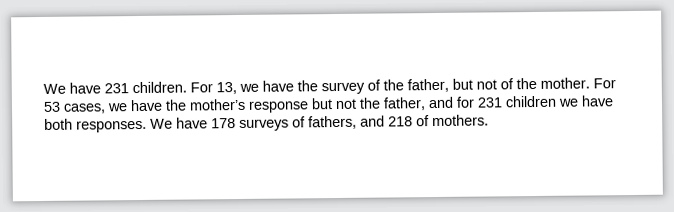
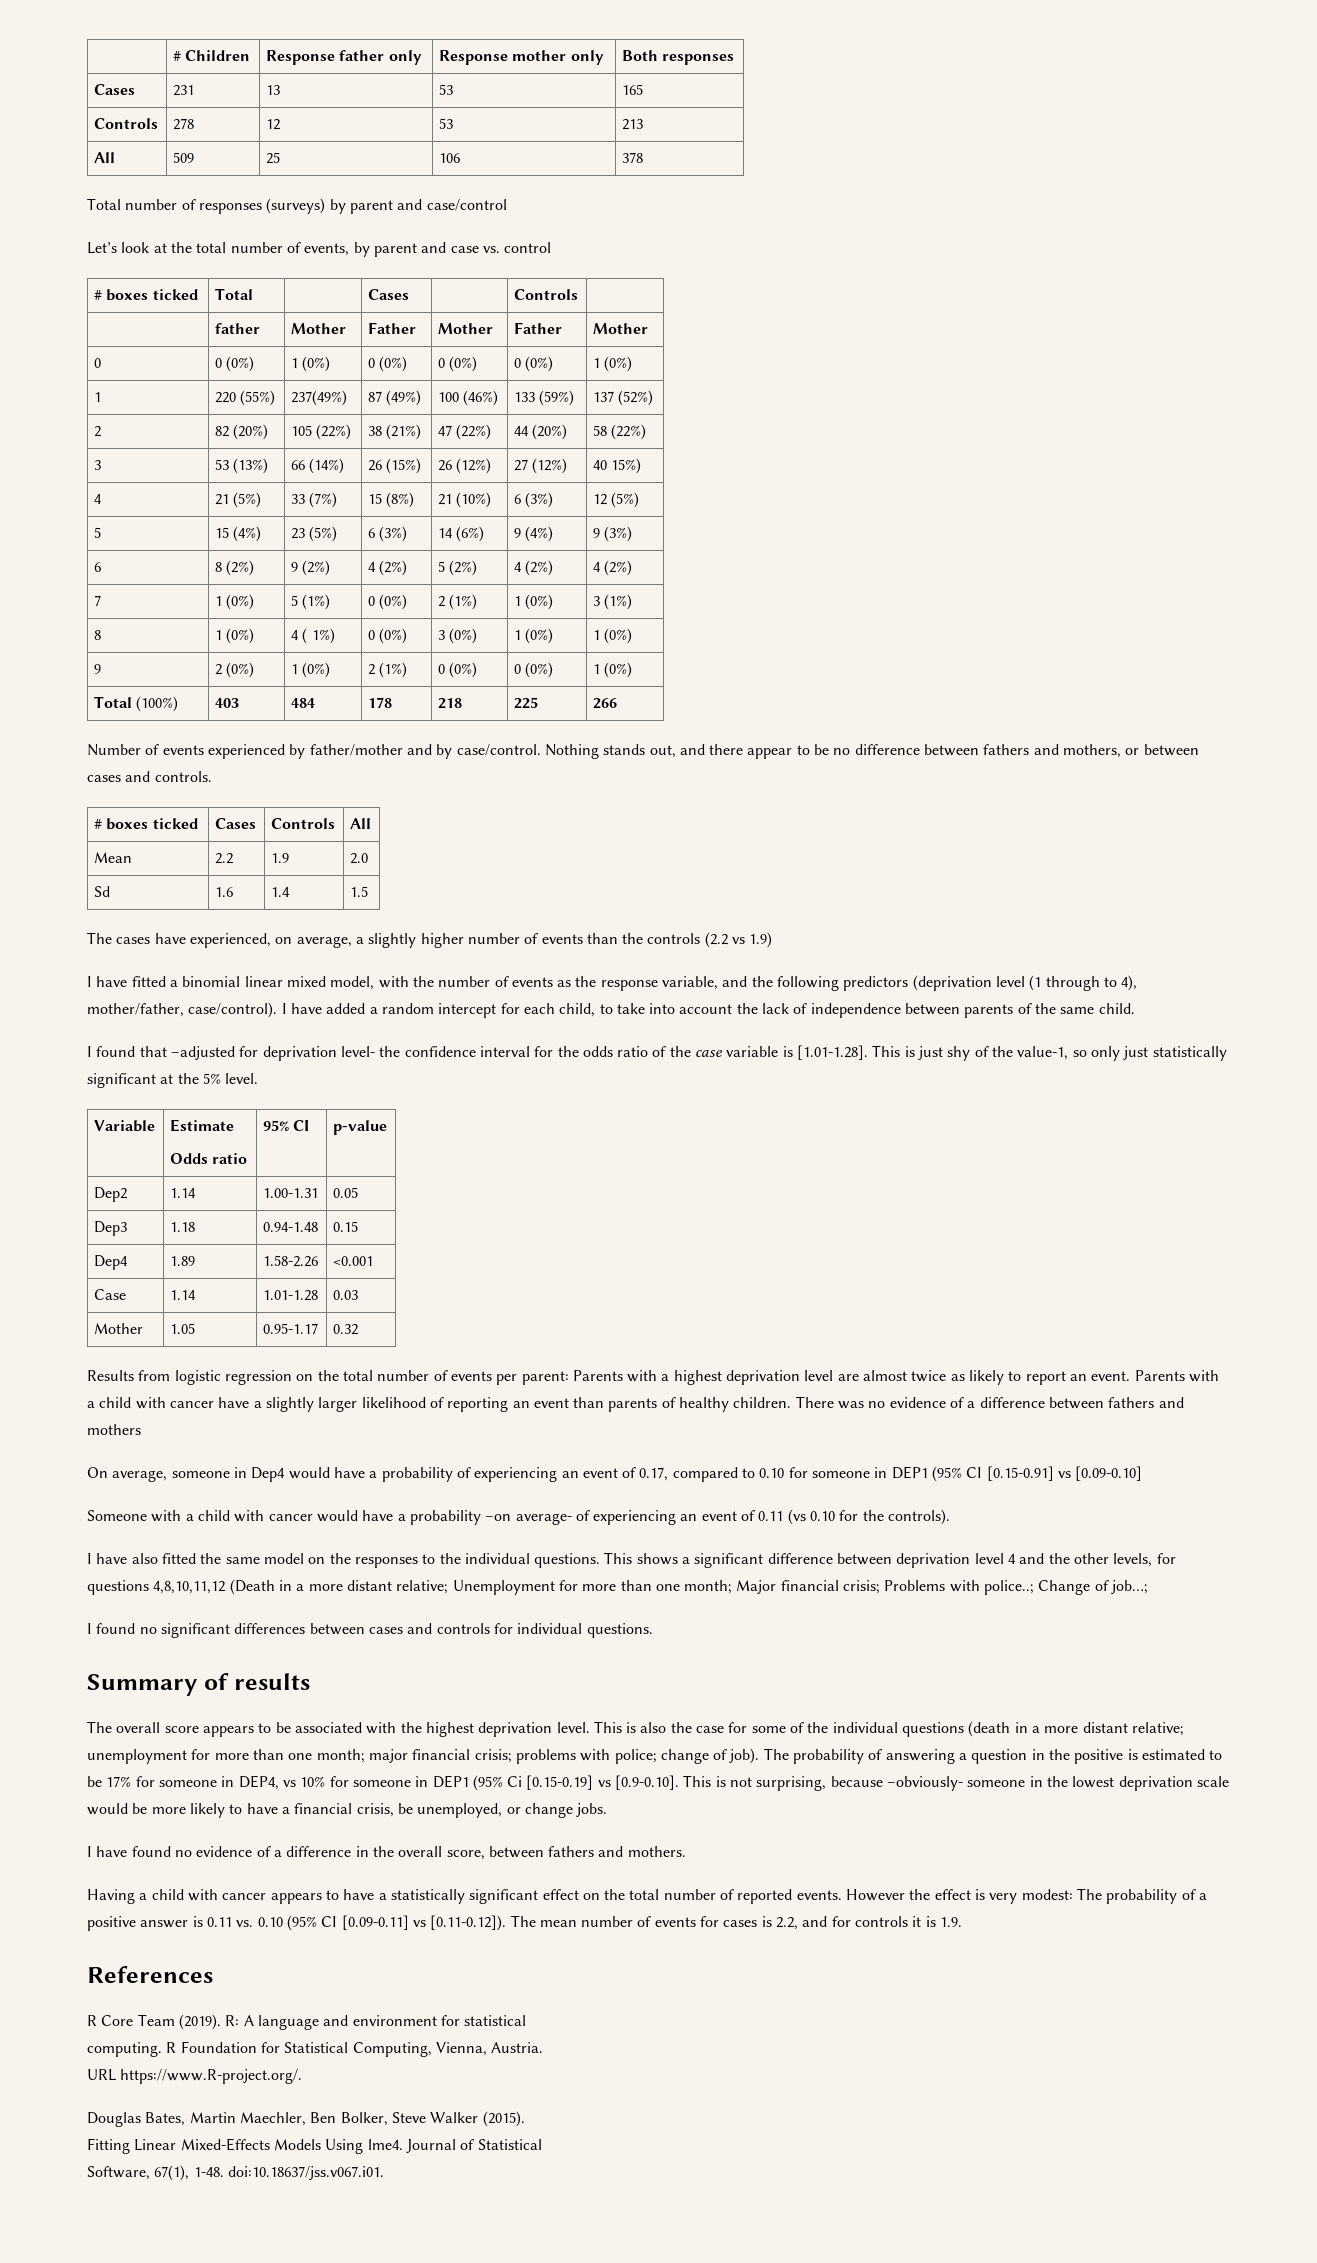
[43,77,616,95] [43,95,614,114] [44,114,489,133] We have 231 children. For 13, we have the survey of the father, but not of the mother. For 53 cases, we have the mother’s response but not the father, and for 231 children we have both responses. We have 178 surveys of fathers, and 218 of mothers. -> [173,50,251,61] [266,50,422,65] [439,50,604,65] [622,50,735,65] [94,84,136,95] [173,85,195,96] [266,85,281,95] [439,84,454,95] [622,84,644,95] [94,118,159,129] [173,118,195,130] [266,119,281,130] [439,118,454,129] [622,119,644,130] [94,152,116,163] [173,152,195,163] [266,152,281,164] [439,153,461,163] [622,152,644,163] [87,198,507,214] [87,242,552,257] [94,289,198,301] [215,288,254,300] [368,289,410,300] [514,289,579,300] [215,323,261,334] [291,323,347,334] [368,322,417,334] [438,323,494,334] [514,322,563,334] [593,323,649,334] [94,358,102,368] [215,356,255,372] [291,356,331,372] [368,356,408,372] [438,356,478,372] [514,356,554,372] [593,356,633,372] [94,392,102,402] [215,390,276,406] [291,390,348,406] [368,390,422,406] [438,390,499,406] [514,390,575,406] [593,390,654,406] [94,426,102,437] [215,424,269,440] [291,424,352,440] [368,424,422,440] [438,424,492,440] [514,424,568,440] [593,424,647,440] [94,460,102,470] [215,458,269,474] [291,458,345,474] [368,458,422,474] [438,458,492,474] [514,458,568,474] [593,458,642,474] [94,494,103,504] [215,492,262,508] [291,492,338,508] [368,492,415,508] [438,492,492,508] [514,492,554,508] [593,492,640,508] [94,527,102,538] [215,526,262,542] [291,526,338,542] [368,526,408,542] [438,526,485,542] [514,526,554,542] [593,526,633,542] [94,562,102,572] [215,560,255,576] [291,560,331,576] [368,560,408,576] [438,560,478,576] [514,560,554,576] [593,560,633,576] [94,595,102,606] [215,594,255,610] [291,594,331,610] [368,594,408,610] [438,594,478,610] [514,594,554,610] [593,594,633,610] [94,630,102,640] [215,628,255,644] [291,628,335,644] [368,628,408,644] [438,628,478,644] [514,628,554,644] [593,628,633,644] [94,664,102,674] [215,662,255,678] [291,662,331,678] [368,662,408,678] [438,662,478,678] [514,662,554,678] [593,662,633,678] [94,696,179,712] [215,698,240,708] [291,698,316,708] [368,697,393,708] [438,698,463,709] [514,697,539,709] [593,698,618,709] [87,744,1199,759] [87,771,212,782] [94,818,198,830] [215,818,257,829] [271,818,336,829] [350,818,372,829] [94,852,133,863] [215,853,234,864] [271,853,290,863] [350,853,369,864] [94,886,111,897] [215,887,234,897] [271,887,291,897] [350,886,369,897] [87,932,773,948] [87,975,1138,991] [87,1002,1135,1018] [87,1045,1227,1061] [87,1073,259,1088] [94,1120,156,1132] [170,1119,235,1132] [170,1153,248,1164] [263,1120,310,1131] [333,1120,388,1135] [94,1187,128,1202] [170,1188,197,1198] [263,1188,319,1198] [333,1187,359,1198] [94,1221,128,1236] [170,1222,196,1232] [263,1222,319,1232] [333,1221,359,1232] [94,1255,129,1270] [170,1256,196,1266] [263,1255,319,1267] [333,1256,374,1266] [94,1289,127,1300] [170,1290,197,1300] [263,1290,319,1301] [333,1290,359,1300] [94,1323,144,1334] [170,1323,196,1334] [263,1323,319,1334] [333,1324,359,1335] [87,1370,1219,1385] [87,1396,1184,1412] [87,1424,141,1435] [87,1466,1143,1482] [87,1509,951,1525] [87,1552,1176,1568] [87,1579,1149,1595] [87,1623,653,1638] [87,1673,310,1696] [87,1721,1184,1737] [87,1748,1223,1764] [87,1775,1229,1791] [87,1803,608,1818] [87,1846,686,1860] [87,1888,1207,1904] [87,1915,963,1931] [87,1966,213,1983] [87,2014,527,2030] [87,2041,544,2057] [87,2069,303,2084] [87,2111,525,2127] [87,2138,542,2154] [87,2165,384,2181] | # Children | Response father only | Response mother only | Both responses // Cases | 231 | 13 | 53 | 165 // Controls | 278 | 12 | 53 | 213 // All | 509 | 25 | 106 | 378 // Total number of responses (surveys) by parent and case/control // Let’s look at the total number of events, by parent and case vs. control // # boxes ticked | Total | | Cases | | Controls | // | father | Mother | Father | Mother | Father | Mother // 0 | 0 (0%) | 1 (0%) | 0 (0%) | 0 (0%) | 0 (0%) | 1 (0%) // 1 | 220 (55%) | 237(49%) | 87 (49%) | 100 (46%) | 133 (59%) | 137 (52%) // 2 | 82 (20%) | 105 (22%) | 38 (21%) | 47 (22%) | 44 (20%) | 58 (22%) // 3 | 53 (13%) | 66 (14%) | 26 (15%) | 26 (12%) | 27 (12%) | 40 15%) // 4 | 21 (5%) | 33 (7%) | 15 (8%) | 21 (10%) | 6 (3%) | 12 (5%) // 5 | 15 (4%) | 23 (5%) | 6 (3%) | 14 (6%) | 9 (4%) | 9 (3%) // 6 | 8 (2%) | 9 (2%) | 4 (2%) | 5 (2%) | 4 (2%) | 4 (2%) // 7 | 1 (0%) | 5 (1%) | 0 (0%) | 2 (1%) | 1 (0%) | 3 (1%) // 8 | 1 (0%) | 4 ( 1%) | 0 (0%) | 3 (0%) | 1 (0%) | 1 (0%) // 9 | 2 (0%) | 1 (0%) | 2 (1%) | 0 (0%) | 0 (0%) | 1 (0%) // Total (100%) | 403 | 484 | 178 | 218 | 225 | 266 // Number of events experienced by father/mother and by case/control. Nothing stands out, and there appear to be no difference between fathers and mothers, or between cases and controls. // # boxes ticked | Cases | Controls | All // Mean | 2.2 | 1.9 | 2.0 // Sd | 1.6 | 1.4 | 1.5 // The cases have experienced, on average, a slightly higher number of events than the controls (2.2 vs 1.9) // I have fitted a binomial linear mixed model, with the number of events as the response variable, and the following predictors (deprivation level (1 through to 4), mother/father, case/control). I have added a random intercept for each child, to take into account the lack of independence between parents of the same child. // I found that –adjusted for deprivation level- the confidence interval for the odds ratio of the case variable is [1.01-1.28]. This is just shy of the value-1, so only just statistically significant at the 5% level. // Variable | Estimate // Odds ratio | 95% CI | p-value // Dep2 | 1.14 | 1.00-1.31 | 0.05 // Dep3 | 1.18 | 0.94-1.48 | 0.15 // Dep4 | 1.89 | 1.58-2.26 | <0.001 // Case | 1.14 | 1.01-1.28 | 0.03 // Mother | 1.05 | 0.95-1.17 | 0.32 // Results from logistic regression on the total number of events per parent: Parents with a highest deprivation level are almost twice as likely to report an event. Parents with a child with cancer have a slightly larger likelihood of reporting an event than parents of healthy children. There was no evidence of a difference between fathers and mothers // On average, someone in Dep4 would have a probability of experiencing an event of 0.17, compared to 0.10 for someone in DEP1 (95% CI [0.15-0.91] vs [0.09-0.10] // Someone with a child with cancer would have a probability –on average- of experiencing an event of 0.11 (vs 0.10 for the controls). // I have also fitted the same model on the responses to the individual questions. This shows a significant difference between deprivation level 4 and the other levels, for questions 4,8,10,11,12 (Death in a more distant relative; Unemployment for more than one month; Major financial crisis; Problems with police..; Change of job…; // I found no significant differences between cases and controls for individual questions. // Summary of results // The overall score appears to be associated with the highest deprivation level. This is also the case for some of the individual questions (death in a more distant relative; unemployment for more than one month; major financial crisis; problems with police; change of job). The probability of answering a question in the positive is estimated to be 17% for someone in DEP4, vs 10% for someone in DEP1 (95% Ci [0.15-0.19] vs [0.9-0.10]. This is not surprising, because –obviously- someone in the lowest deprivation scale would be more likely to have a financial crisis, be unemployed, or change jobs. // I have found no evidence of a difference in the overall score, between fathers and mothers. // Having a child with cancer appears to have a statistically significant effect on the total number of reported events. However the effect is very modest: The probability of a positive answer is 0.11 vs. 0.10 (95% CI [0.09-0.11] vs [0.11-0.12]). The mean number of events for cases is 2.2, and for controls it is 1.9. // References // R Core Team (2019). R: A language and environment for statistical // computing. R Foundation for Statistical Computing, Vienna, Austria. // URL https://www.R-project.org/. // Douglas Bates, Martin Maechler, Ben Bolker, Steve Walker (2015). // Fitting Linear Mixed-Effects Models Using lme4. Journal of Statistical // Software, 67(1), 1-48. doi:10.18637/jss.v067.i01.

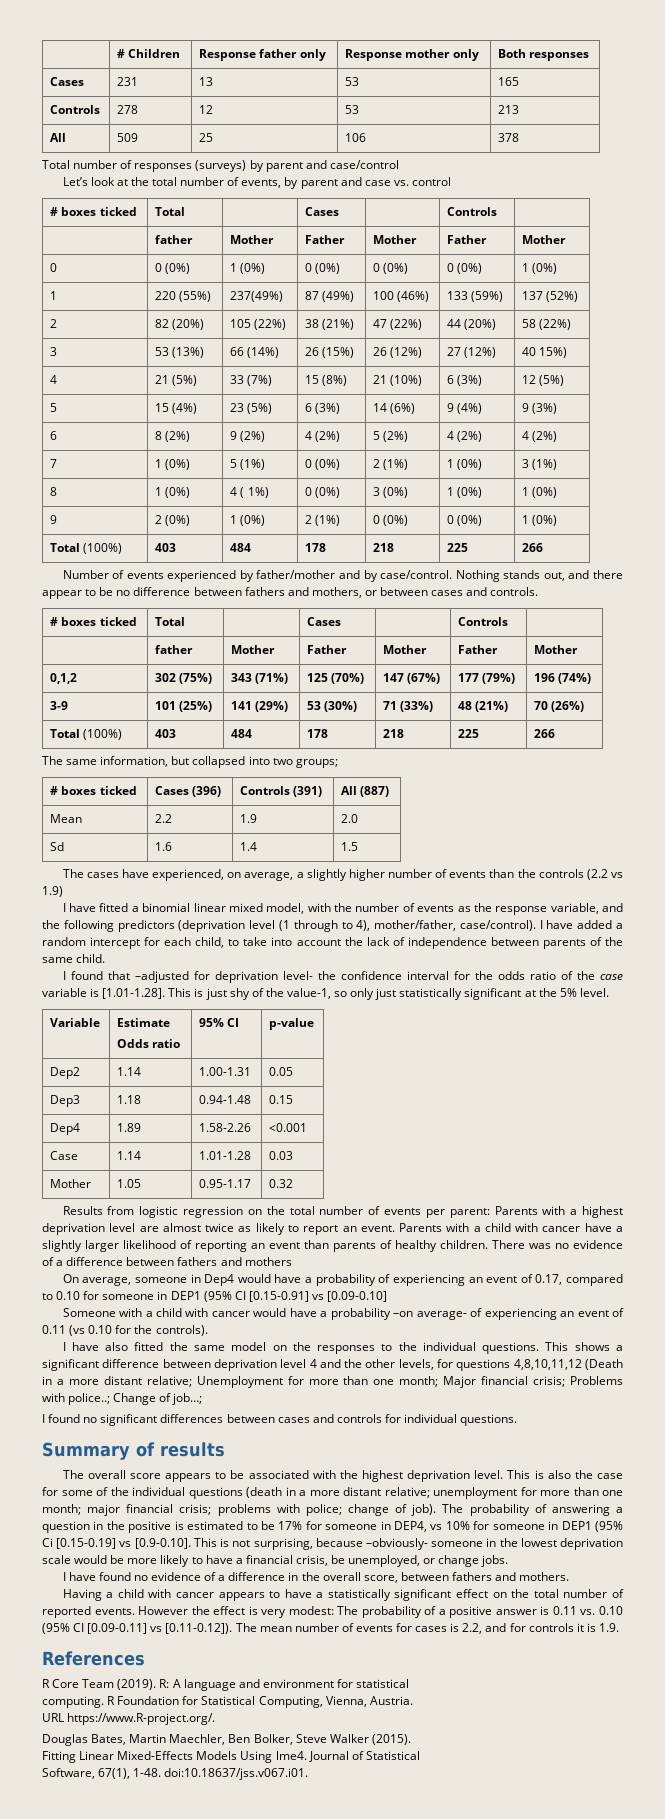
[215,818,257,829] [271,818,336,829] [350,818,372,829] | Cases | Controls | All -> [155,617,186,626] [307,617,342,626] [458,617,509,626] [155,645,194,654] [231,645,276,654] [307,645,348,654] [383,645,428,654] [458,645,499,654] [534,645,579,654] [50,673,78,684] [155,673,213,684] [231,673,289,684] [307,673,365,684] [383,673,441,684] [458,673,516,684] [534,673,592,684] [50,701,69,710] [155,701,213,712] [231,701,289,712] [307,701,358,712] [383,701,434,712] [458,701,509,712] [534,701,585,712] [50,729,123,740] [155,729,177,738] [231,729,253,738] [307,729,329,738] [383,729,405,738] [458,729,480,738] [534,729,556,738] [42,756,338,768] [50,786,137,795] [155,786,222,797] [240,786,323,797] [341,786,390,797] | Total | | Cases | | Controls | // | father | Mother | Father | Mother | Father | Mother // 0,1,2 | 302 (75%) | 343 (71%) | 125 (70%) | 147 (67%) | 177 (79%) | 196 (74%) // 3-9 | 101 (25%) | 141 (29%) | 53 (30%) | 71 (33%) | 48 (21%) | 70 (26%) // Total (100%) | 403 | 484 | 178 | 218 | 225 | 266 // The same information, but collapsed into two groups; // # boxes ticked | Cases (396) | Controls (391) | All (887)

